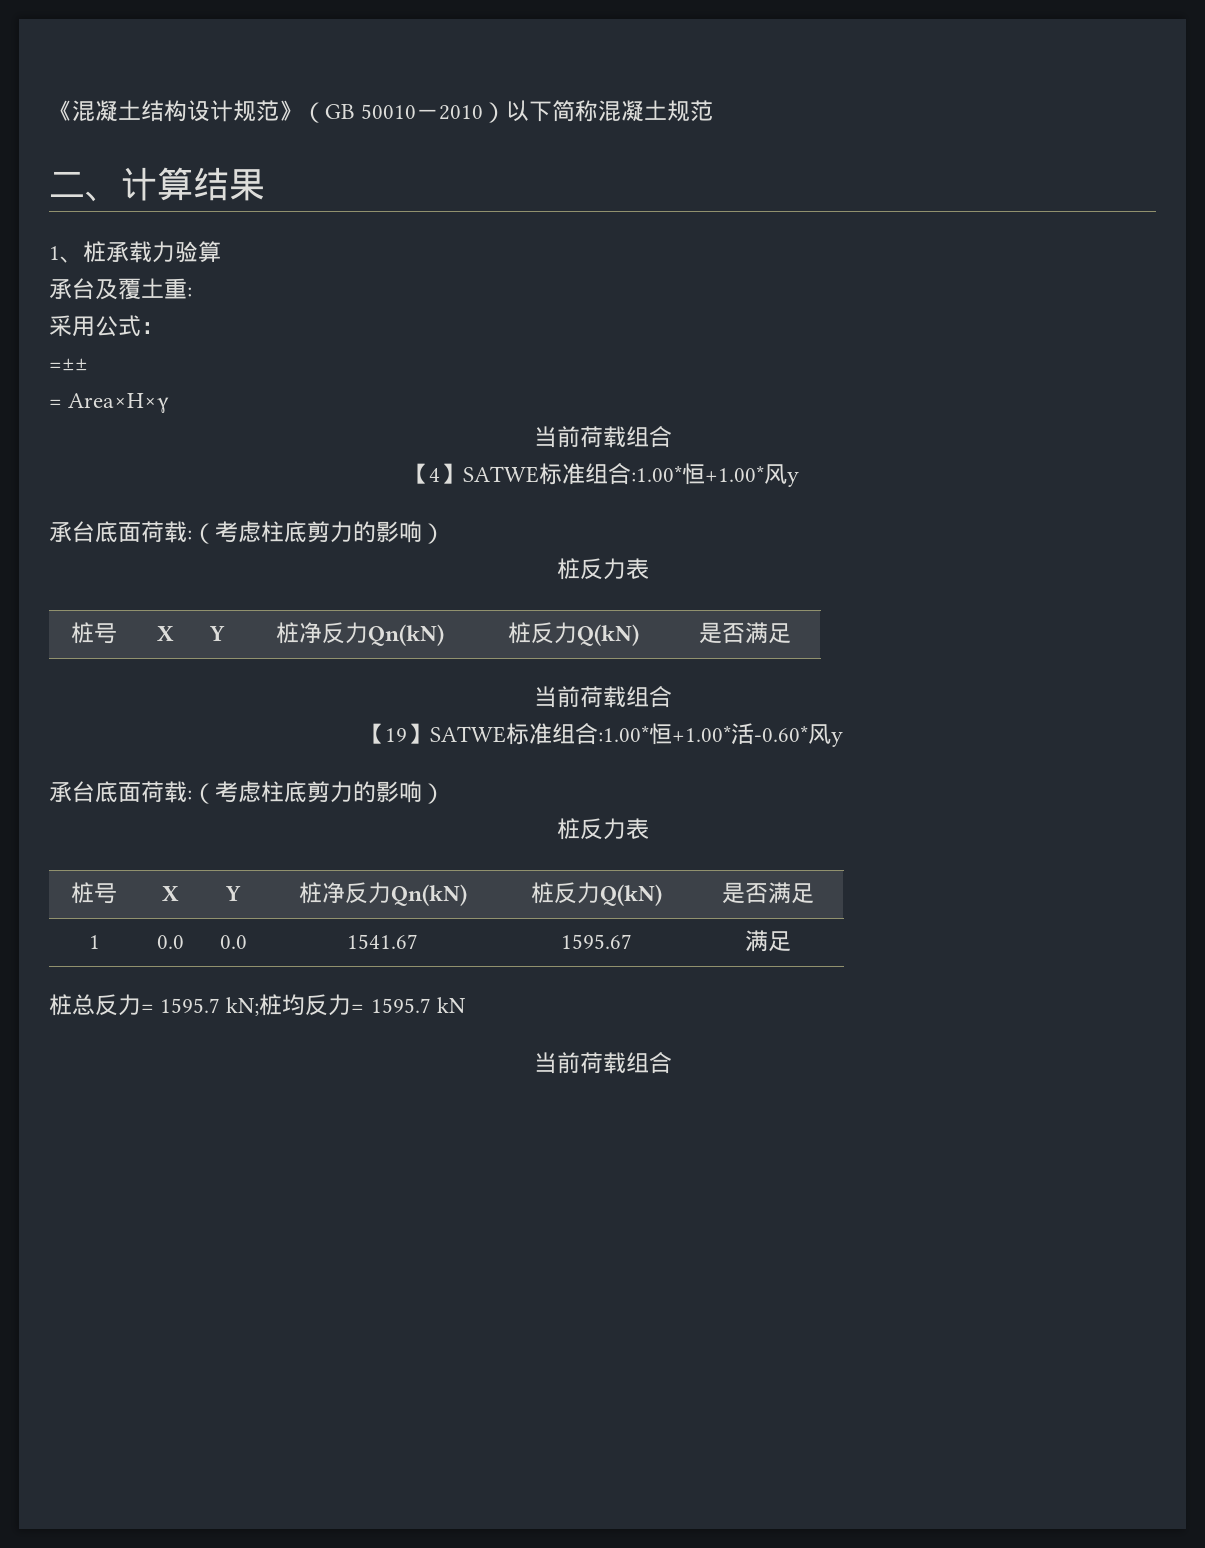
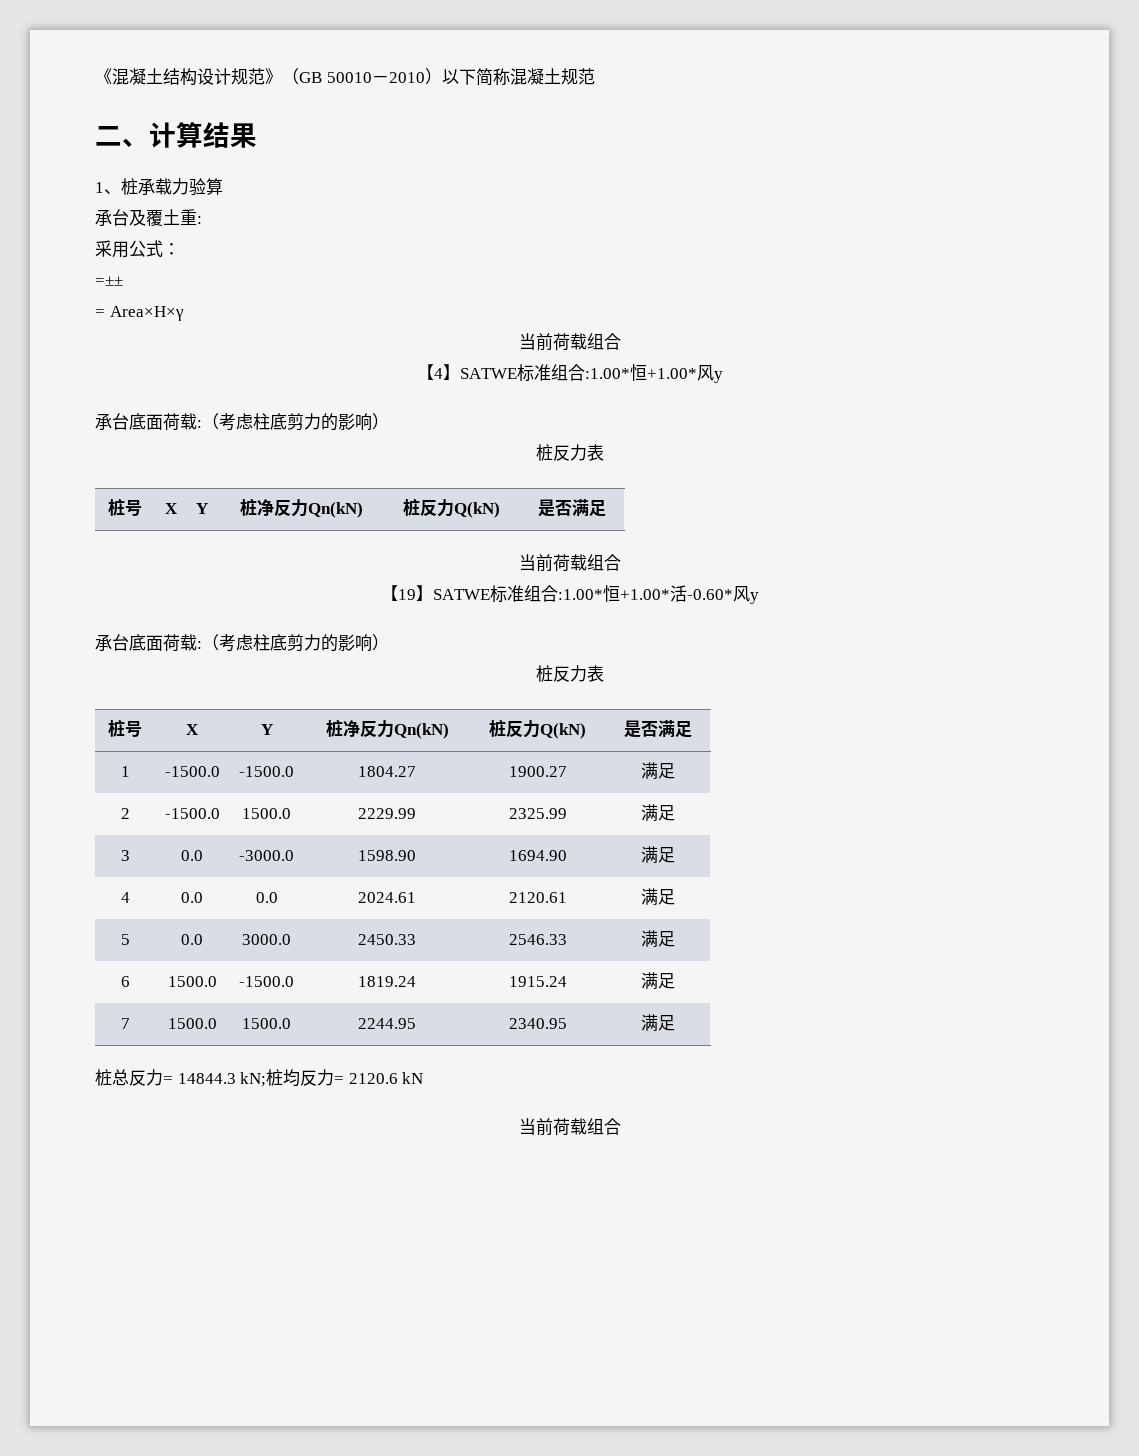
[156,935,184,949] [219,935,247,949] [347,934,418,949] [560,934,632,949] 0.0 | 0.0 | 1541.67 | 1595.67 -> [164,766,220,777] [239,766,294,777] [358,766,416,777] [508,766,567,777] [640,762,675,779] [120,808,130,819] [164,808,220,819] [242,808,291,819] [358,808,416,819] [508,808,567,819] [640,804,675,821] [120,850,130,861] [181,850,203,861] [239,850,294,861] [358,850,416,861] [508,850,567,861] [640,846,675,863] [120,892,130,903] [181,892,203,903] [255,892,278,903] [358,892,416,903] [508,892,567,903] [640,888,675,905] [120,934,130,945] [181,934,203,945] [242,934,291,945] [358,934,416,945] [508,934,567,945] [640,930,675,947] [120,976,130,987] [167,976,217,987] [239,976,294,987] [358,976,416,987] [508,976,567,987] [640,972,675,989] [120,1018,130,1029] [167,1018,217,1029] [242,1018,291,1029] [358,1018,416,1029] [508,1018,567,1029] -1500.0 | -1500.0 | 1804.27 | 1900.27 | 满足 // 2 | -1500.0 | 1500.0 | 2229.99 | 2325.99 | 满足 // 3 | 0.0 | -3000.0 | 1598.90 | 1694.90 | 满足 // 4 | 0.0 | 0.0 | 2024.61 | 2120.61 | 满足 // 5 | 0.0 | 3000.0 | 2450.33 | 2546.33 | 满足 // 6 | 1500.0 | -1500.0 | 1819.24 | 1915.24 | 满足 // 7 | 1500.0 | 1500.0 | 2244.95 | 2340.95
[160,998,221,1013] 1595.7 -> [177,1073,236,1084] 14844.3
[370,998,431,1013] 1595.7 -> [348,1073,398,1084] 2120.6

